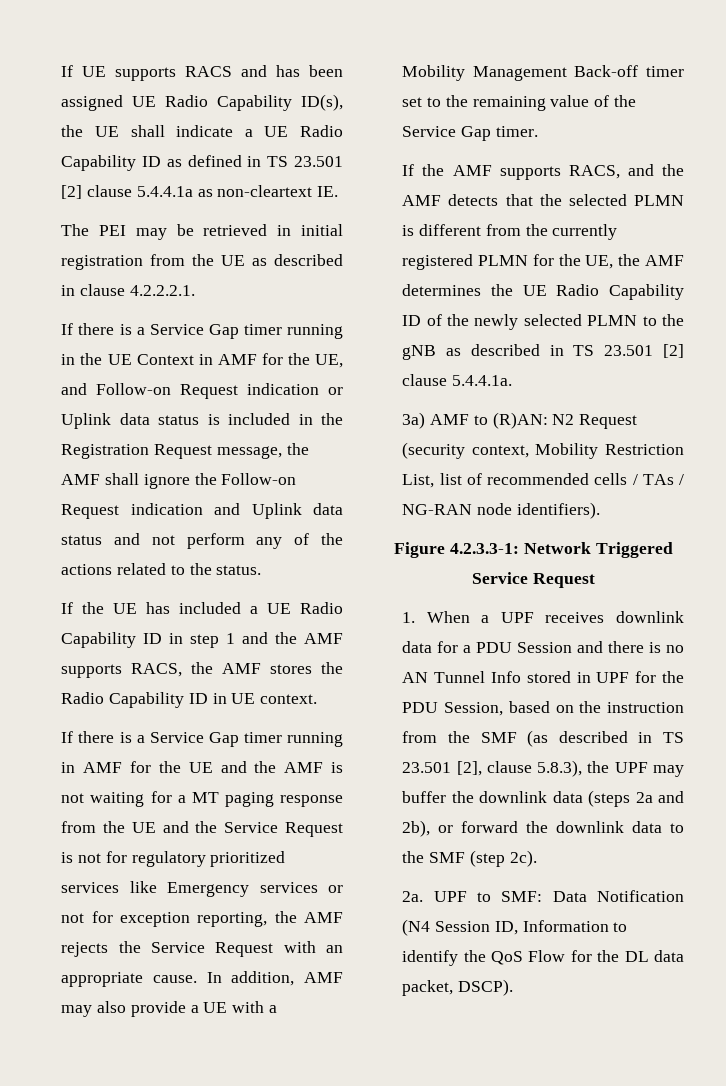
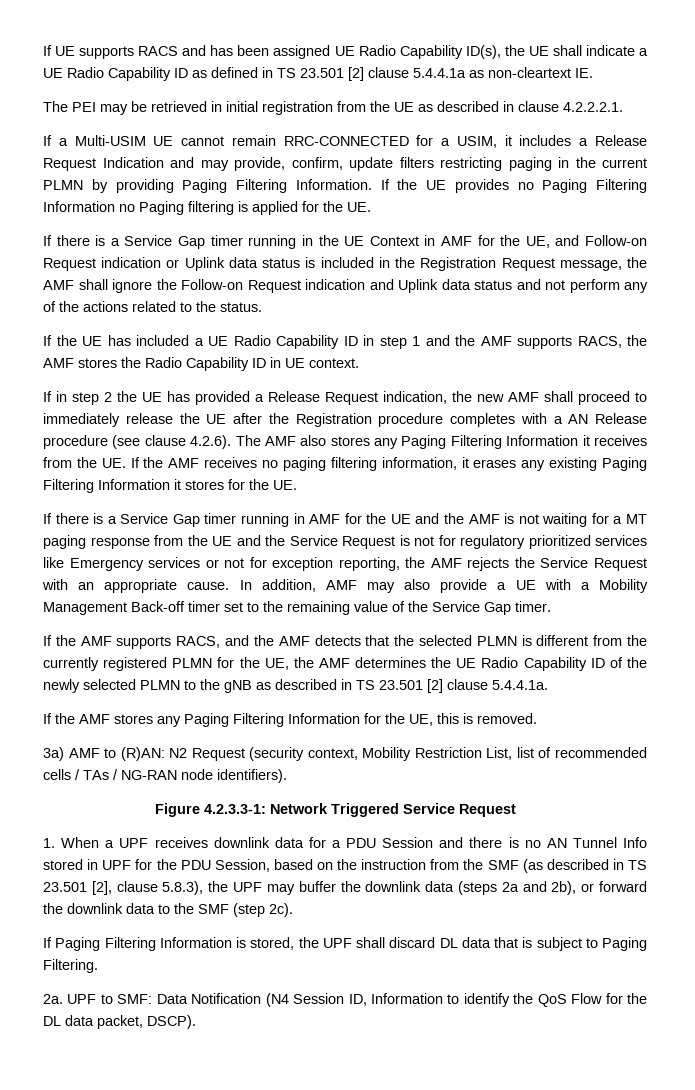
(195, 290) none -> [43,135,647,148] [43,157,648,171] [43,179,648,193] [43,201,372,215] // If a Multi-USIM UE cannot remain RRC-CONNECTED for a USIM, it includes a Release Request Indication and may provide, confirm, update filters restricting paging in the current PLMN by providing Paging Filtering Information. If the UE provides no Paging Filtering Information no Paging filtering is applied for the UE.
(317, 699) none -> [43,391,648,405] [43,413,648,427] [43,435,648,449] [43,457,647,471] [43,479,298,493] // If in step 2 the UE has provided a Release Request indication, the new AMF shall proceed to immediately release the UE after the Registration procedure completes with a AN Release procedure (see clause 4.2.6). The AMF also stores any Paging Filtering Information it receives from the UE. If the AMF receives no paging filtering information, it erases any existing Paging Filtering Information it stores for the UE.
(513, 380) none -> [43,713,538,727] // If the AMF stores any Paging Filtering Information for the UE, this is removed.
(537, 858) none -> [43,937,648,951] [43,959,99,973] // If Paging Filtering Information is stored, the UPF shall discard DL data that is subject to Paging Filtering.

